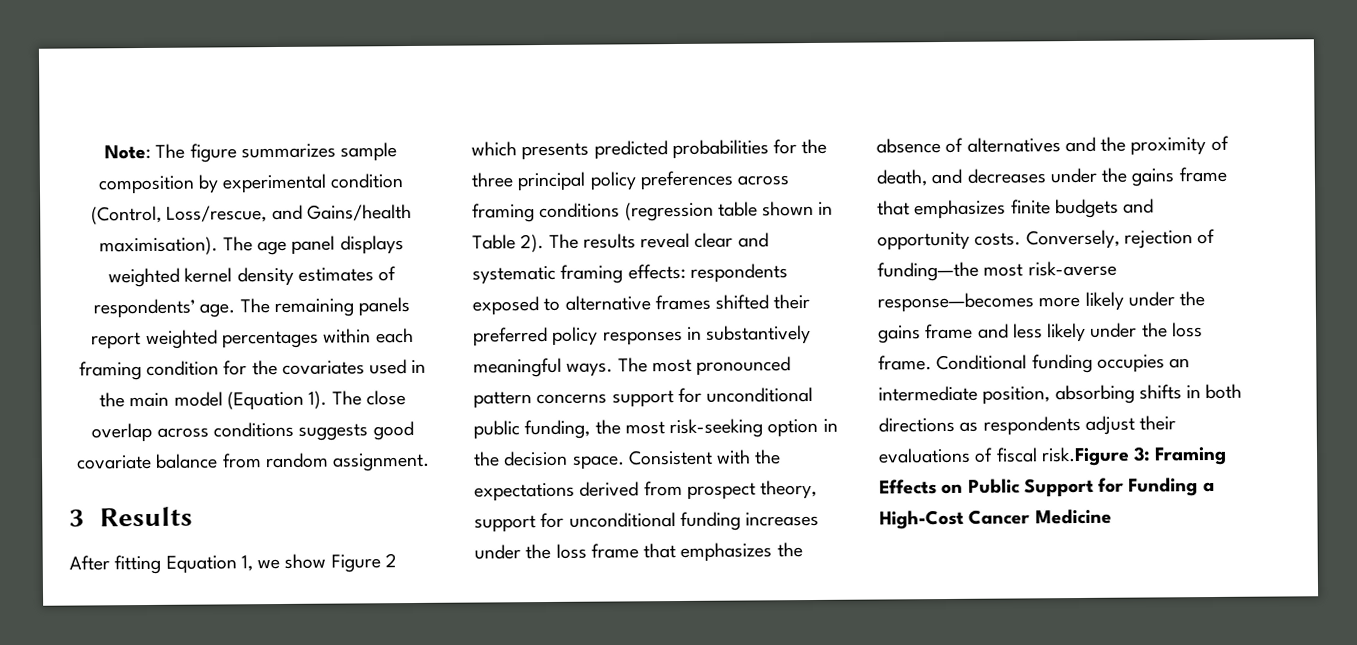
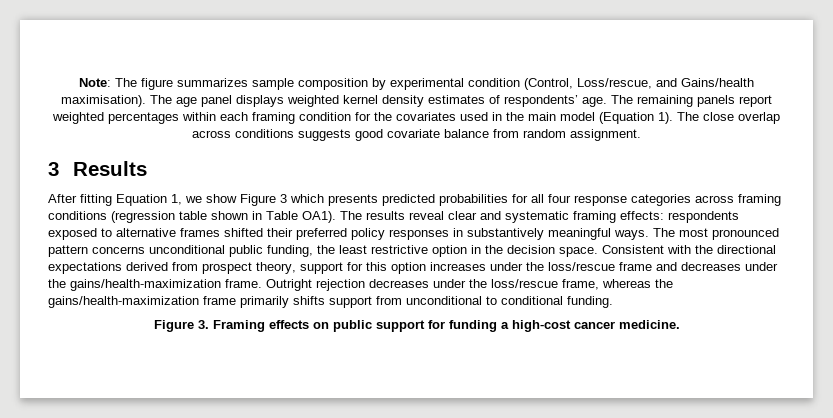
[384,553,397,568] 2 -> [280,194,287,203] 3
[801,138,828,155] [471,170,734,192] the three principal policy preferences -> [531,194,691,206] all four response categories
[520,234,545,253] 2). -> [302,211,336,223] OA1).
[611,387,702,408] support for -> (145, 250) none
[624,418,764,439] most risk-seeking -> [339,245,428,254] least restrictive
(782, 457) none -> [717,245,776,254] directional
[568,511,741,531] unconditional funding -> [366,262,426,274] this option
[555,542,803,562] [876,135,1229,156] [876,166,1227,187] [877,198,1155,220] [877,228,1216,251] [877,260,1117,282] [877,291,1206,313] [878,322,1203,344] [878,353,1191,374] [878,383,1243,405] [878,415,1177,436] [878,446,1228,467] [879,477,1215,498] [879,508,1112,530] loss frame that emphasizes the absence of alternatives and the proximity of death, and decreases under the gains frame that emphasizes finite budgets and opportunity costs. Conversely, rejection of funding—the most risk-averse response—becomes more likely under the gains frame and less likely under the loss frame. Conditional funding occupies an intermediate position, absorbing shifts in both directions as respondents adjust their evaluations of fiscal risk.Figure 3: Framing Effects on Public Support for Funding a High-Cost Cancer Medicine -> [548,262,778,271] [48,279,673,291] [48,296,613,308] [153,320,680,332] loss/rescue frame and decreases under the gains/health-maximization frame. Outright rejection decreases under the loss/rescue frame, whereas the gains/health-maximization frame primarily shifts support from unconditional to conditional funding. // Figure 3. Framing effects on public support for funding a high-cost cancer medicine.

